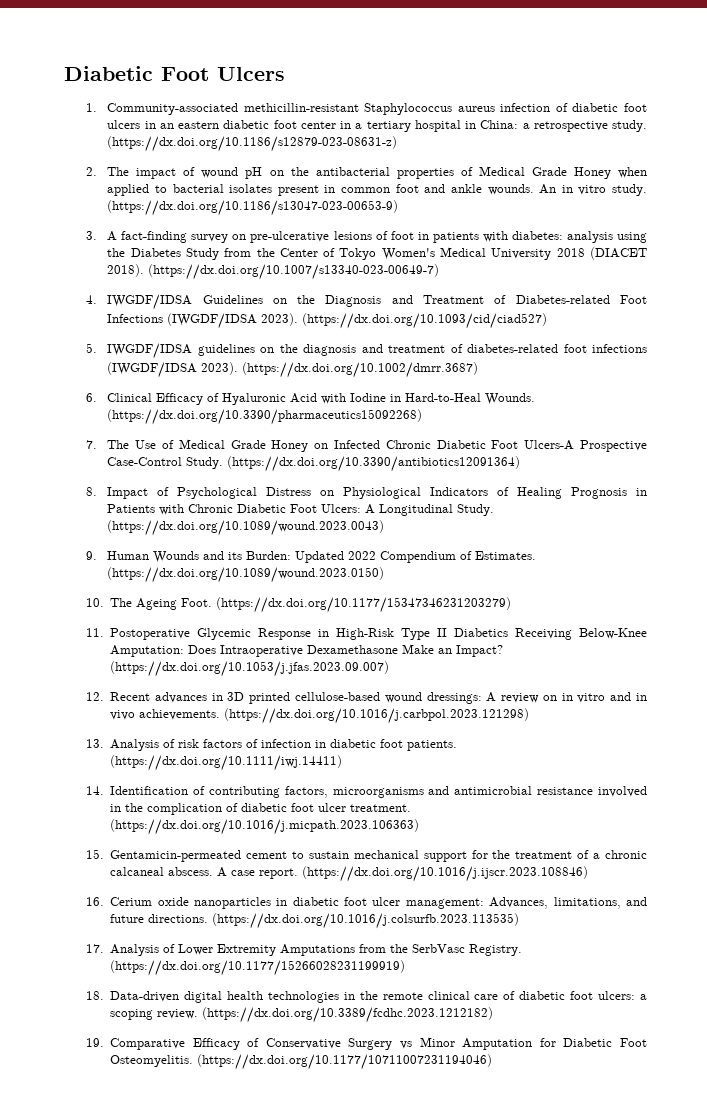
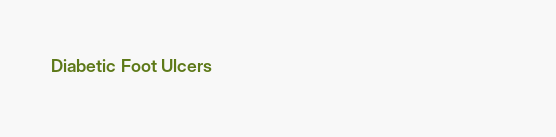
[85,103,648,115] [107,120,647,132] [107,136,398,152] [85,166,647,179] [107,184,648,196] [107,200,399,216] [85,231,647,243] [107,247,647,260] [107,264,440,280] [85,294,647,310] [107,313,548,329] [85,343,647,359] [107,362,479,378] [85,393,536,405] [107,409,423,425] [85,439,647,452] [107,456,521,472] [85,487,647,499] [107,504,495,516] [107,520,385,536] [85,551,537,563] [107,567,385,583] [85,597,512,613] [85,628,647,640] [110,644,504,657] [110,661,390,677] [85,692,648,704] [110,708,530,724] [85,739,458,751] [110,755,343,771] [85,786,648,798] [110,803,412,815] [110,819,420,835] [85,849,647,862] [110,866,589,882] [85,897,647,909] [110,913,520,929] [85,944,523,956] [110,960,406,976] [85,991,648,1003] [110,1007,494,1023] [85,1037,648,1050] [110,1054,493,1070] // 1. Community-associated methicillin-resistant Staphylococcus aureus infection of diabetic foot ulcers in an eastern diabetic foot center in a tertiary hospital in China: a retrospective study. (https://dx.doi.org/10.1186/s12879-023-08631-z) // 2. The impact of wound pH on the antibacterial properties of Medical Grade Honey when applied to bacterial isolates present in common foot and ankle wounds. An in vitro study. (https://dx.doi.org/10.1186/s13047-023-00653-9) // 3. A fact-finding survey on pre-ulcerative lesions of foot in patients with diabetes: analysis using the Diabetes Study from the Center of Tokyo Women's Medical University 2018 (DIACET 2018). (https://dx.doi.org/10.1007/s13340-023-00649-7) // 4. IWGDF/IDSA Guidelines on the Diagnosis and Treatment of Diabetes-related Foot Infections (IWGDF/IDSA 2023). (https://dx.doi.org/10.1093/cid/ciad527) // 5. IWGDF/IDSA guidelines on the diagnosis and treatment of diabetes-related foot infections (IWGDF/IDSA 2023). (https://dx.doi.org/10.1002/dmrr.3687) // 6. Clinical Efficacy of Hyaluronic Acid with Iodine in Hard-to-Heal Wounds. (https://dx.doi.org/10.3390/pharmaceutics15092268) // 7. The Use of Medical Grade Honey on Infected Chronic Diabetic Foot Ulcers-A Prospective Case-Control Study. (https://dx.doi.org/10.3390/antibiotics12091364) // 8. Impact of Psychological Distress on Physiological Indicators of Healing Prognosis in Patients with Chronic Diabetic Foot Ulcers: A Longitudinal Study. (https://dx.doi.org/10.1089/wound.2023.0043) // 9. Human Wounds and its Burden: Updated 2022 Compendium of Estimates. (https://dx.doi.org/10.1089/wound.2023.0150) // 10. The Ageing Foot. (https://dx.doi.org/10.1177/15347346231203279) // 11. Postoperative Glycemic Response in High-Risk Type II Diabetics Receiving Below-Knee Amputation: Does Intraoperative Dexamethasone Make an Impact? (https://dx.doi.org/10.1053/j.jfas.2023.09.007) // 12. Recent advances in 3D printed cellulose-based wound dressings: A review on in vitro and in vivo achievements. (https://dx.doi.org/10.1016/j.carbpol.2023.121298) // 13. Analysis of risk factors of infection in diabetic foot patients. (https://dx.doi.org/10.1111/iwj.14411) // 14. Identification of contributing factors, microorganisms and antimicrobial resistance involved in the complication of diabetic foot ulcer treatment. (https://dx.doi.org/10.1016/j.micpath.2023.106363) // 15. Gentamicin-permeated cement to sustain mechanical support for the treatment of a chronic calcaneal abscess. A case report. (https://dx.doi.org/10.1016/j.ijscr.2023.108846) // 16. Cerium oxide nanoparticles in diabetic foot ulcer management: Advances, limitations, and future directions. (https://dx.doi.org/10.1016/j.colsurfb.2023.113535) // 17. Analysis of Lower Extremity Amputations from the SerbVasc Registry. (https://dx.doi.org/10.1177/15266028231199919) // 18. Data-driven digital health technologies in the remote clinical care of diabetic foot ulcers: a scoping review. (https://dx.doi.org/10.3389/fcdhc.2023.1212182) // 19. Comparative Efficacy of Conservative Surgery vs Minor Amputation for Diabetic Foot Osteomyelitis. (https://dx.doi.org/10.1177/10711007231194046) -> (213, 65) none

